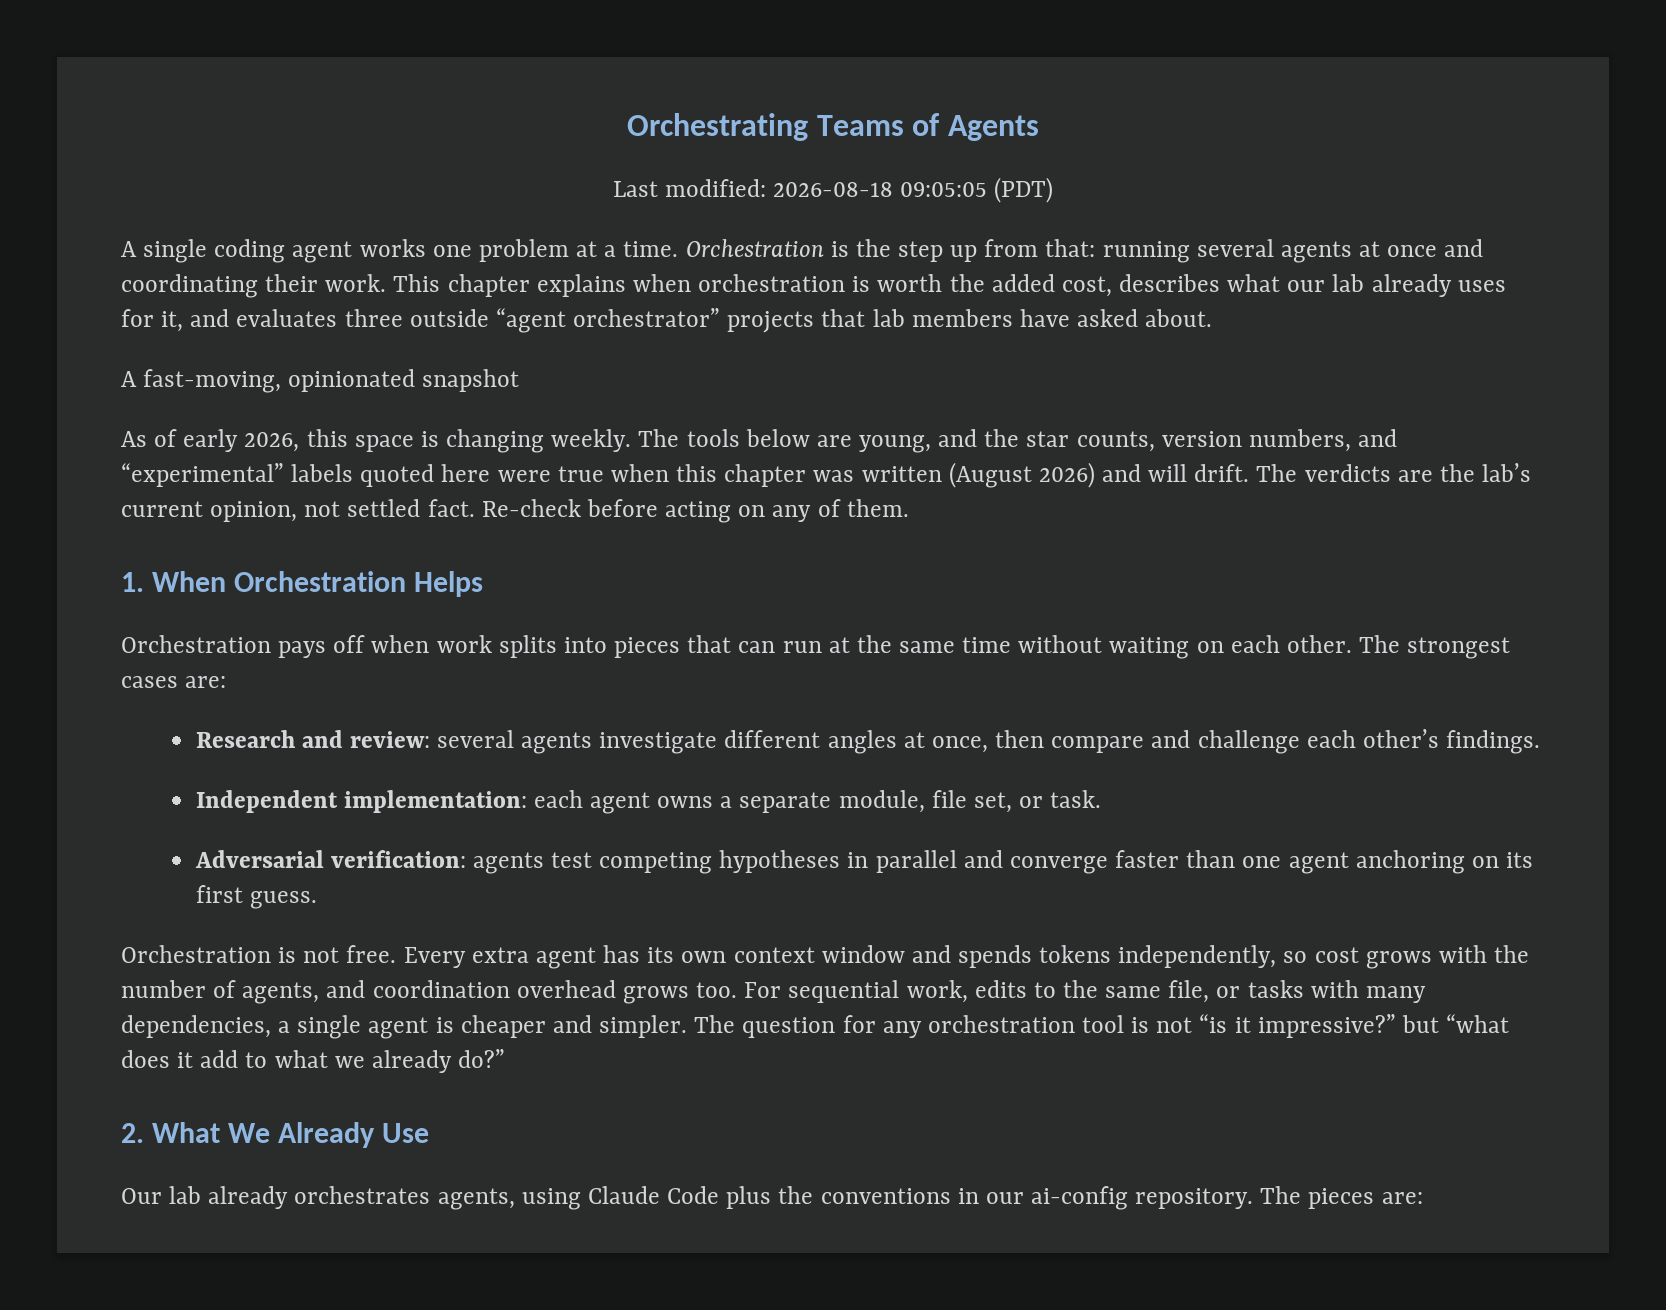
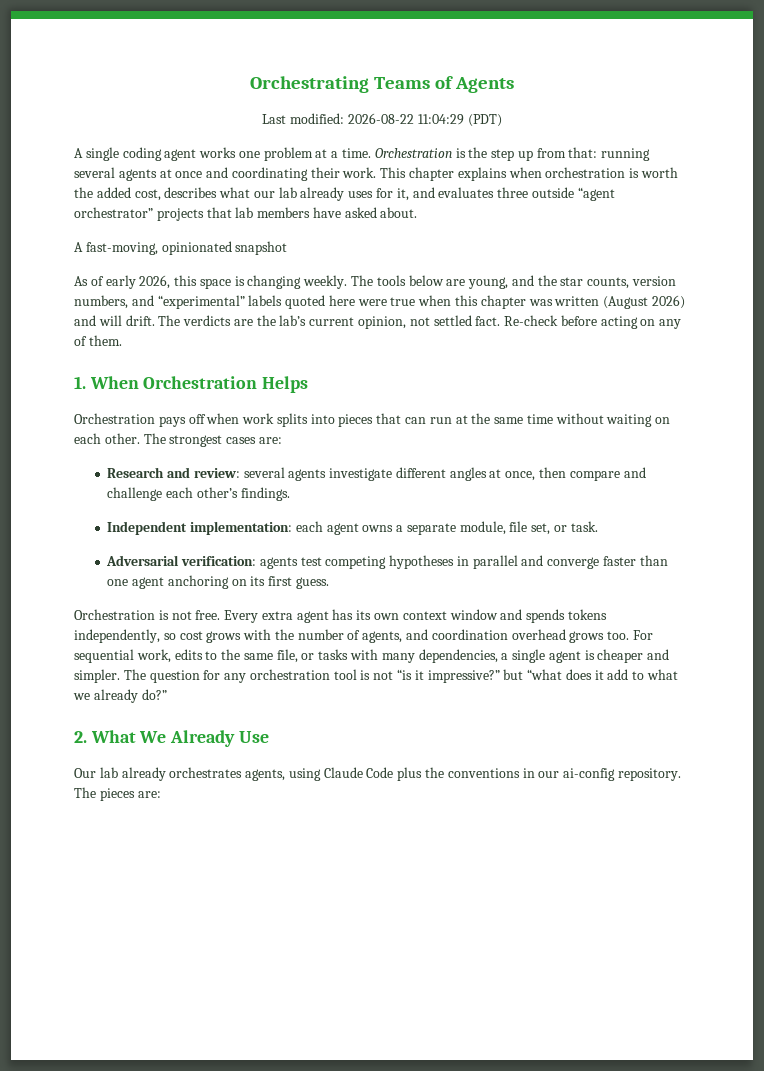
[773,182,988,197] 2026-08-18 09:05:05 -> [348,113,464,125] 2026-08-22 11:04:29

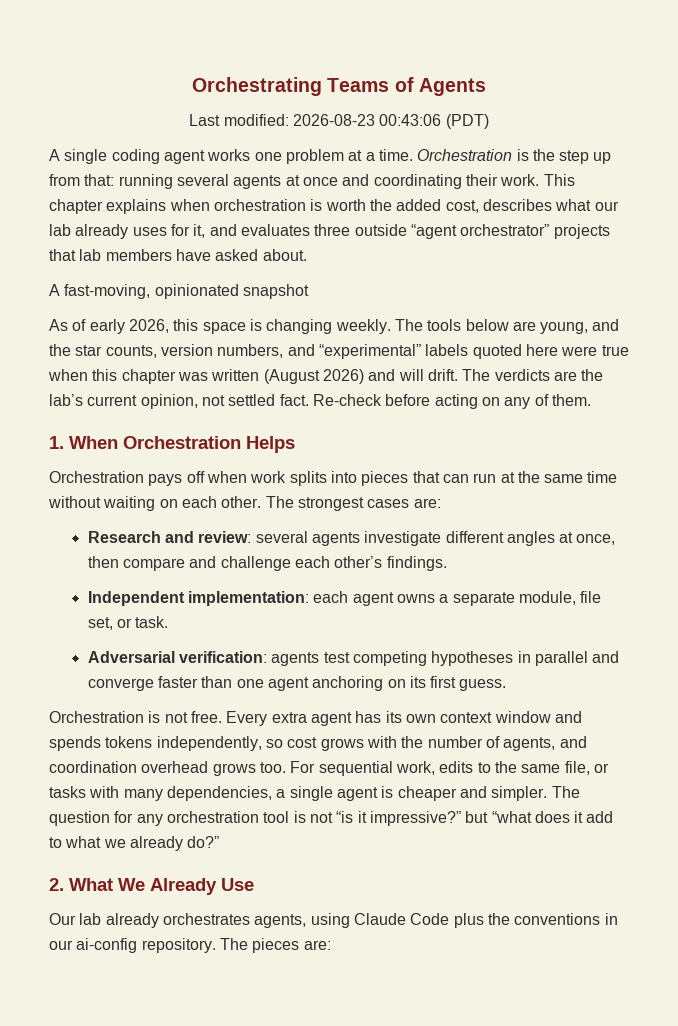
[348,113,464,125] 2026-08-22 11:04:29 -> [293,114,442,126] 2026-08-23 00:43:06

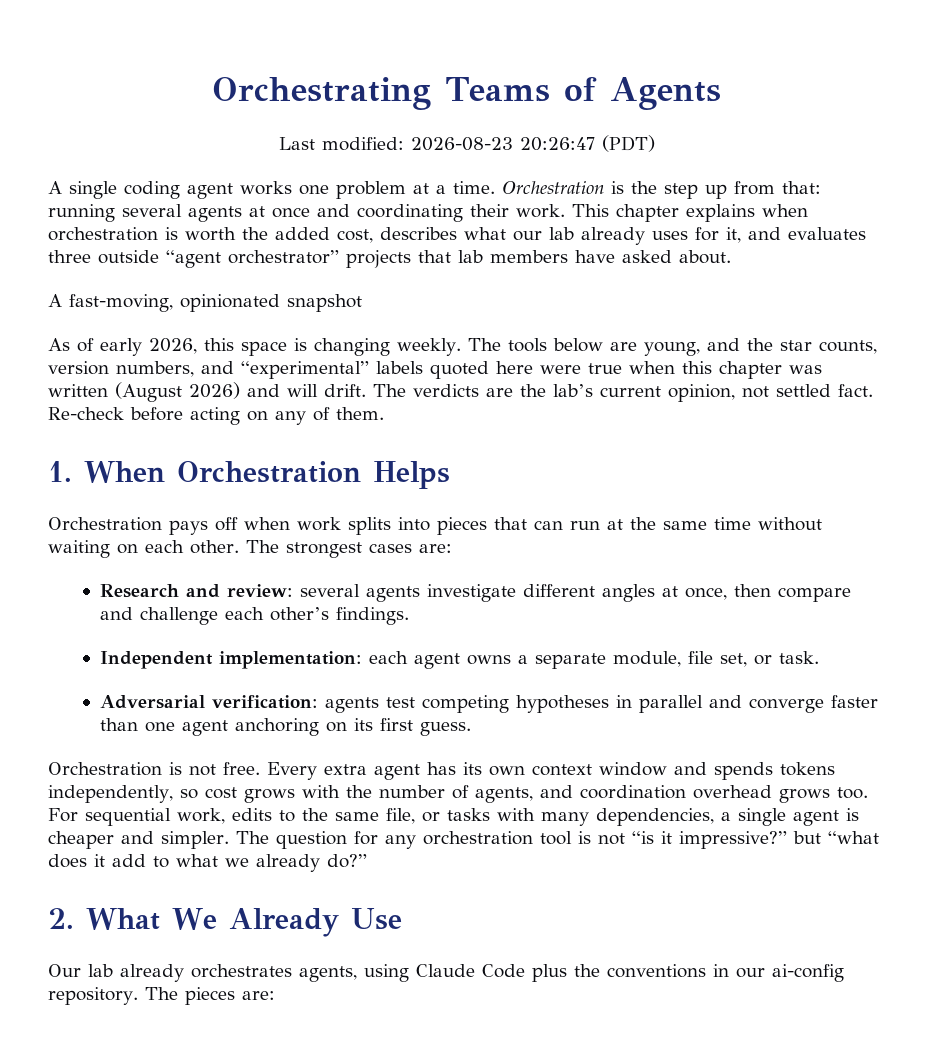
[379,114,442,126] 00:43:06 -> [519,137,595,151] 20:26:47

